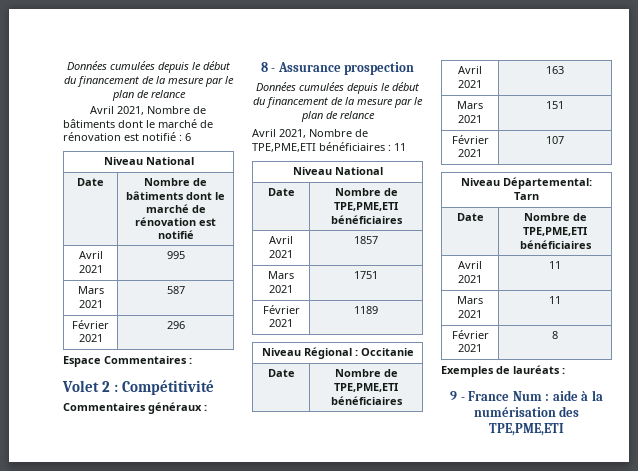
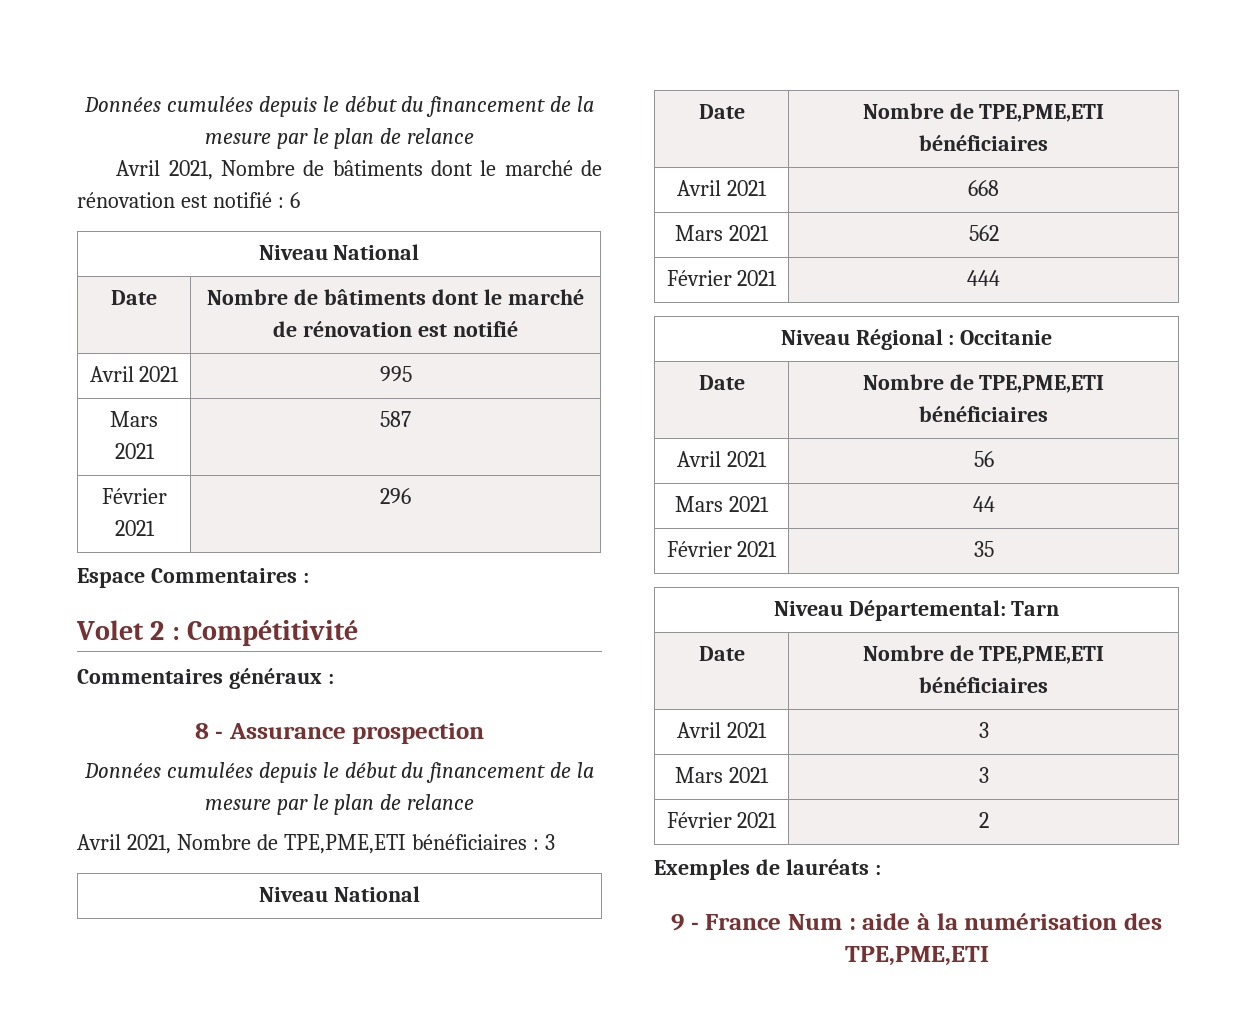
[394,143,406,151] 11 -> [544,834,555,850] 3
[354,236,378,244] [268,271,294,279] [269,285,293,293] [354,271,378,279] [262,305,300,314] [269,319,293,327] [354,306,378,314] 1857 // Mars 2021 | 1751 // Février 2021 | 1189 -> [968,180,999,196] [675,225,769,241] [968,225,999,241] [666,270,778,286] [967,270,1000,286] 668 // Mars 2021 | 562 // Février 2021 | 444
[546,66,564,74] [457,101,483,109] [458,115,482,123] [546,101,564,109] [451,135,489,144] [458,149,482,157] [546,136,564,144] 163 // Mars 2021 | 151 // Février 2021 | 107 -> [973,451,994,467] [675,496,769,512] [972,496,995,512] [666,541,778,557] [973,541,994,557] 56 // Mars 2021 | 44 // Février 2021 | 35
[549,261,561,269] [457,296,483,304] [458,310,482,318] [549,296,561,304] [451,330,489,339] [458,344,482,352] [552,331,558,339] 11 // Mars 2021 | 11 // Février 2021 | 8 -> [978,722,989,738] [675,767,769,783] [978,767,989,783] [666,812,778,828] [978,812,989,828] 3 // Mars 2021 | 3 // Février 2021 | 2

